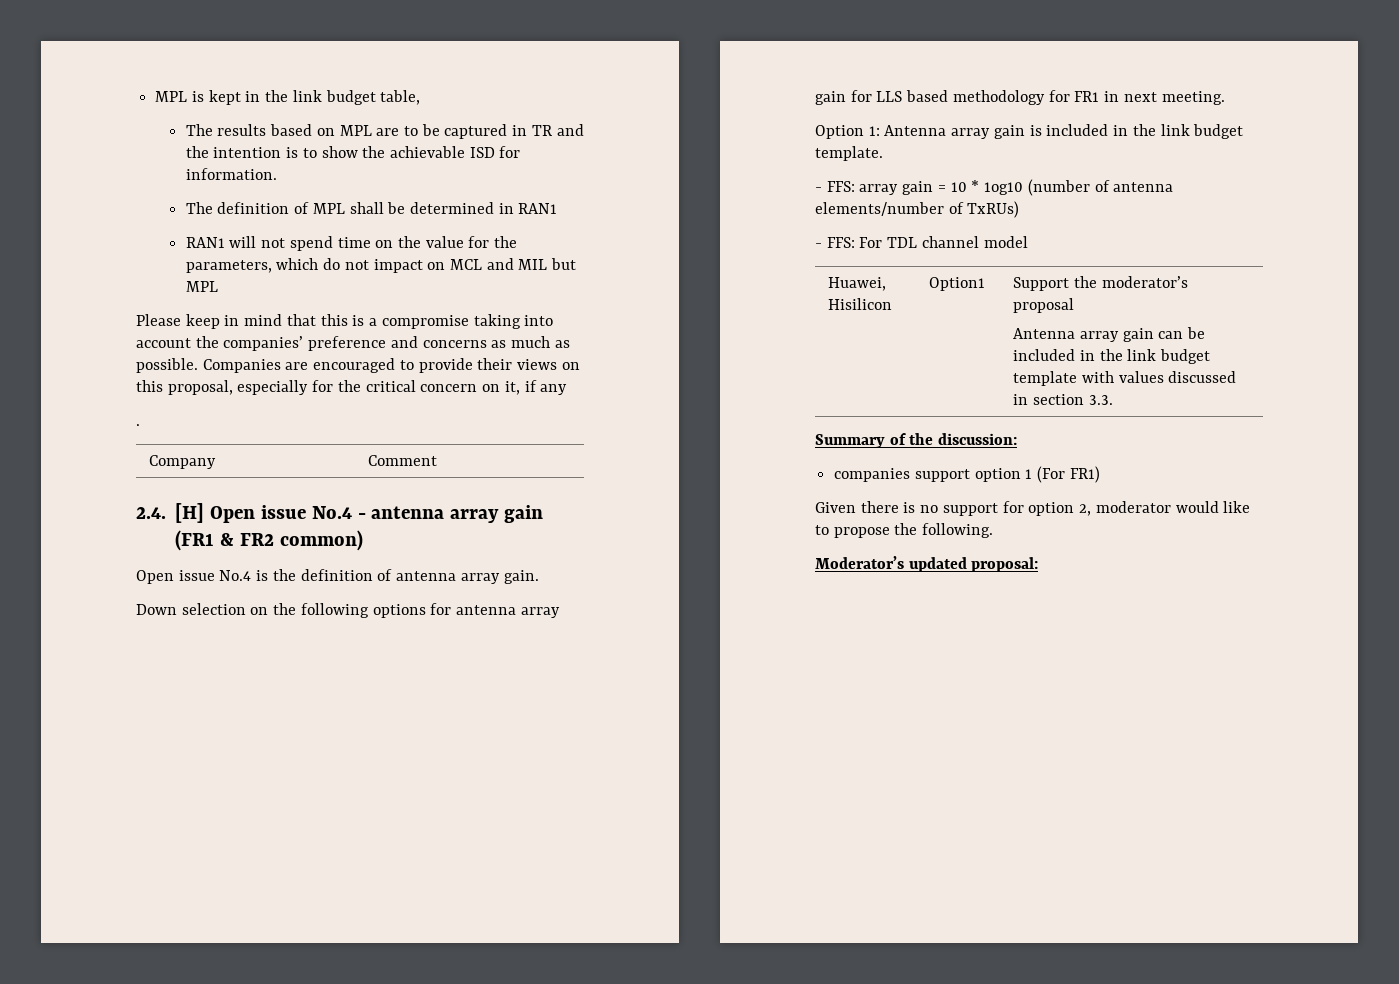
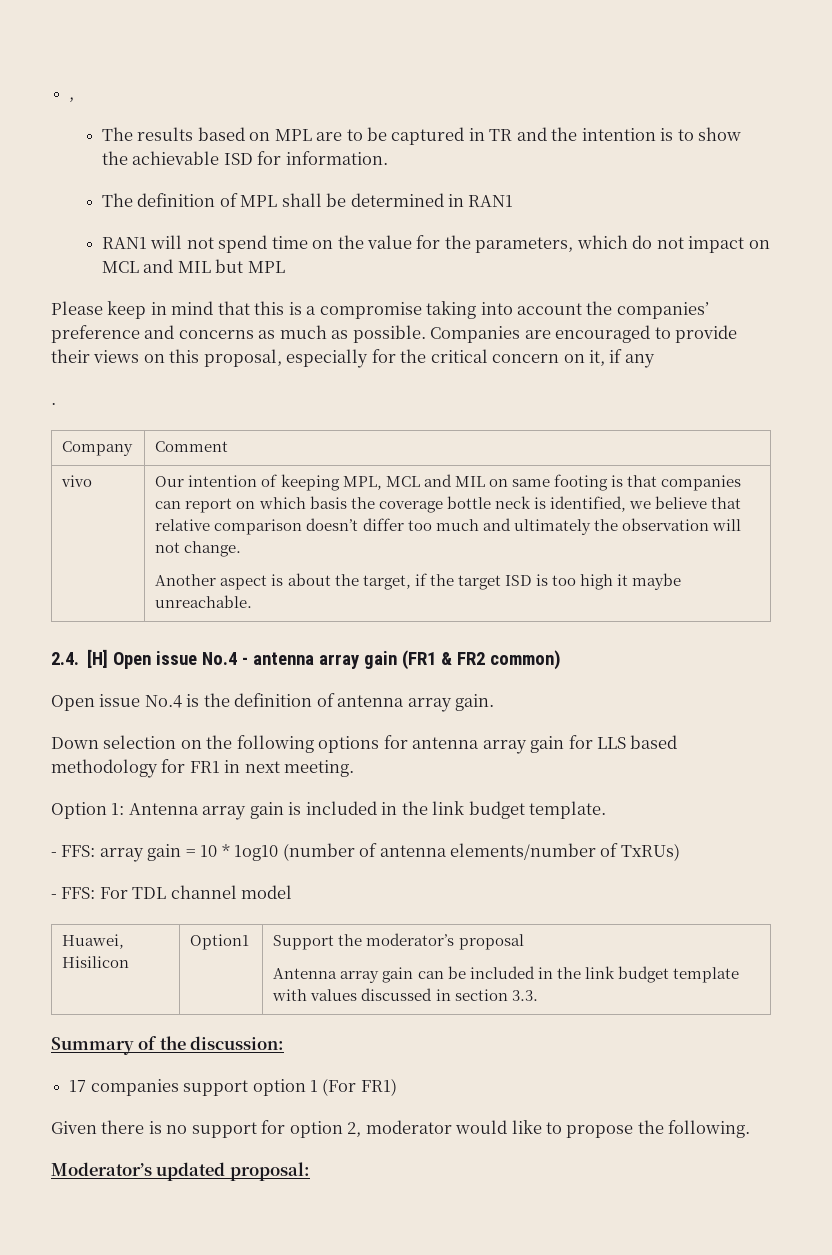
[155,90,421,105] MPL is kept in the link budget table, -> [69,97,75,102] ,
(438, 460) none -> [61,475,93,487] [155,474,742,491] [155,496,742,513] [155,518,741,535] [155,541,242,557] [155,573,682,590] [155,595,253,608] // vivo | Our intention of keeping MPL, MCL and MIL on same footing is that companies can report on which basis the coverage bottle neck is identified, we believe that relative comparison doesn’t differ too much and ultimately the observation will not change. // Another aspect is about the target, if the target ISD is too high it maybe unreachable.
(1018, 439) none -> [69,1080,87,1092] 17

